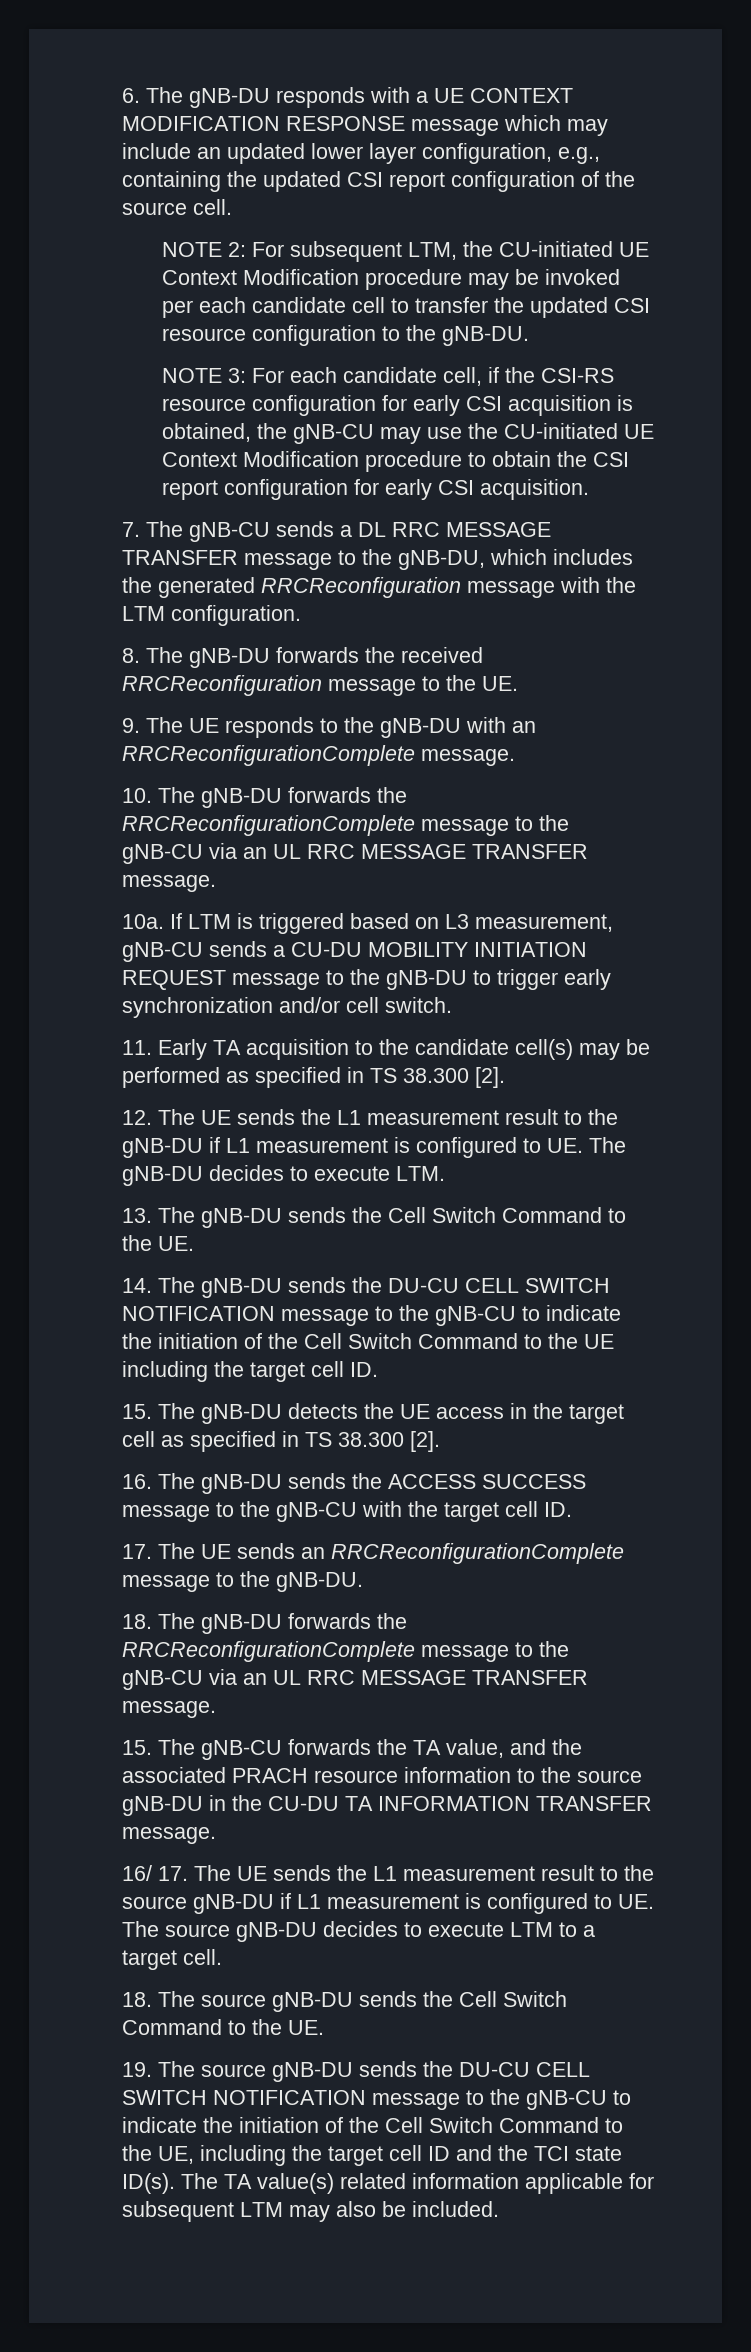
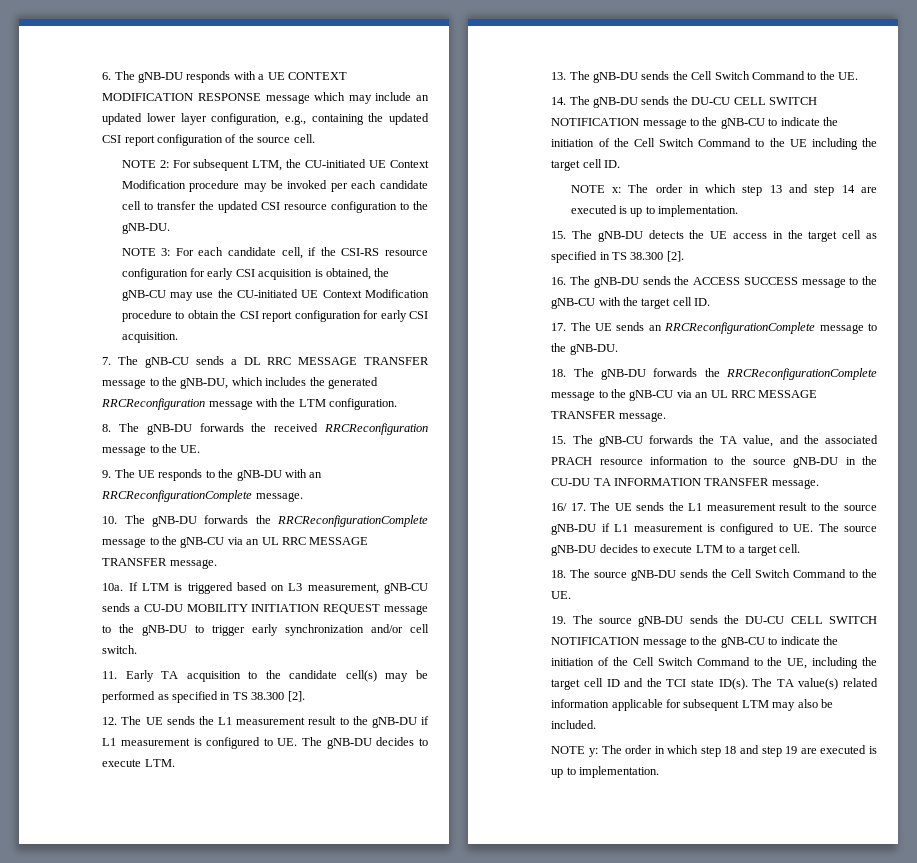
(378, 1369) none -> [570,184,878,196] [570,205,739,217] // NOTE x: The order in which step 13 and step 14 are executed is up to implementation.
(499, 2209) none -> [551,745,877,757] [551,766,660,778] // NOTE y: The order in which step 18 and step 19 are executed is up to implementation.

